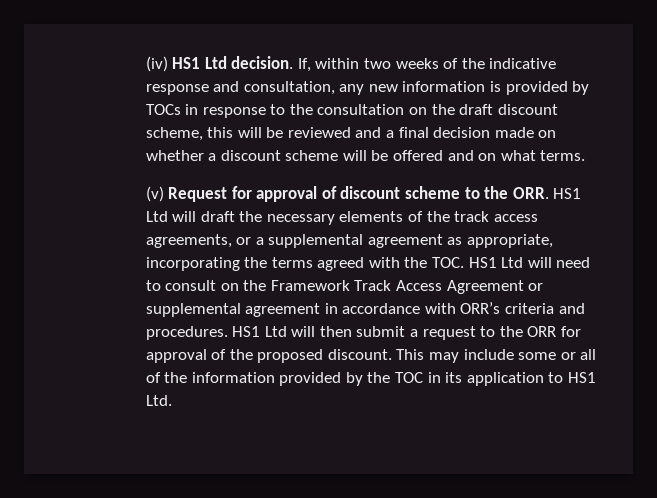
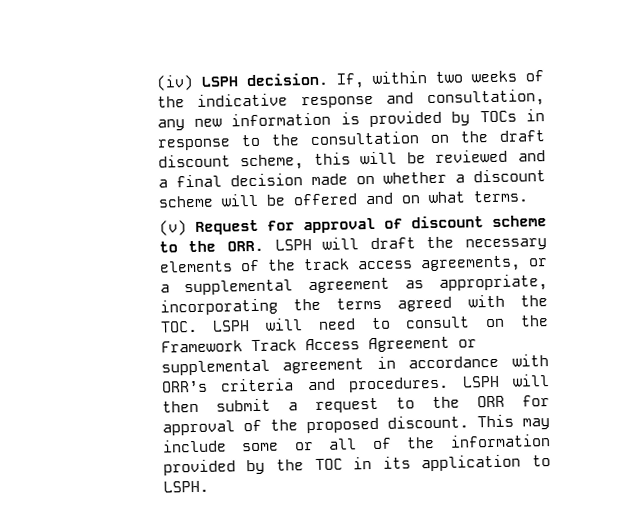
[172,56,227,69] HS1 Ltd -> [200,76,239,87] LSPH
[553,188,582,199] [145,211,168,222] HS1 Ltd -> [274,239,312,251] LSPH
[468,257,524,268] HS1 Ltd -> [212,320,251,332] LSPH
[232,326,287,337] HS1 Ltd -> [461,375,500,388] LSPH
[567,372,596,383] [145,395,172,406] HS1 Ltd. -> [162,480,209,493] LSPH.

